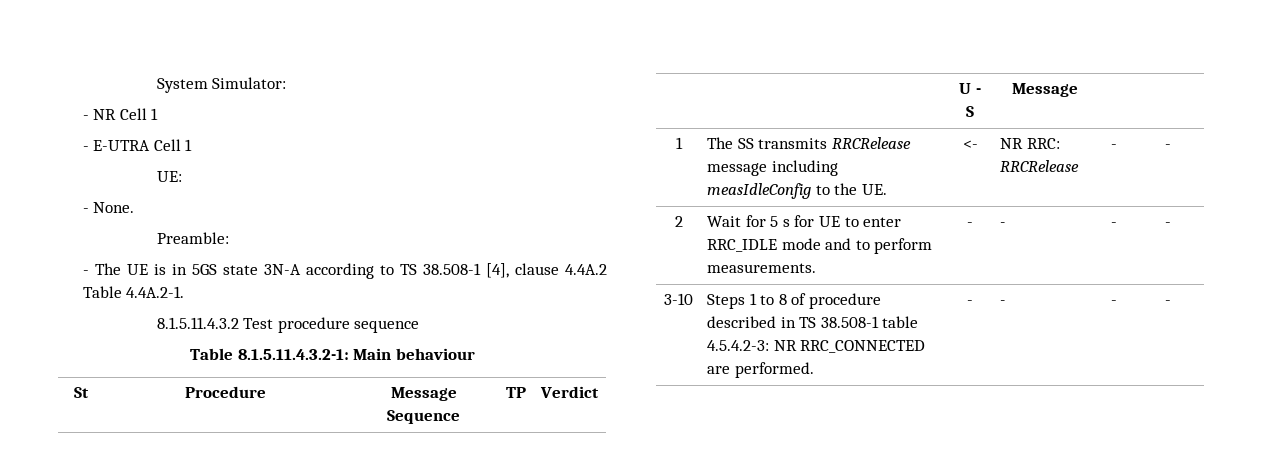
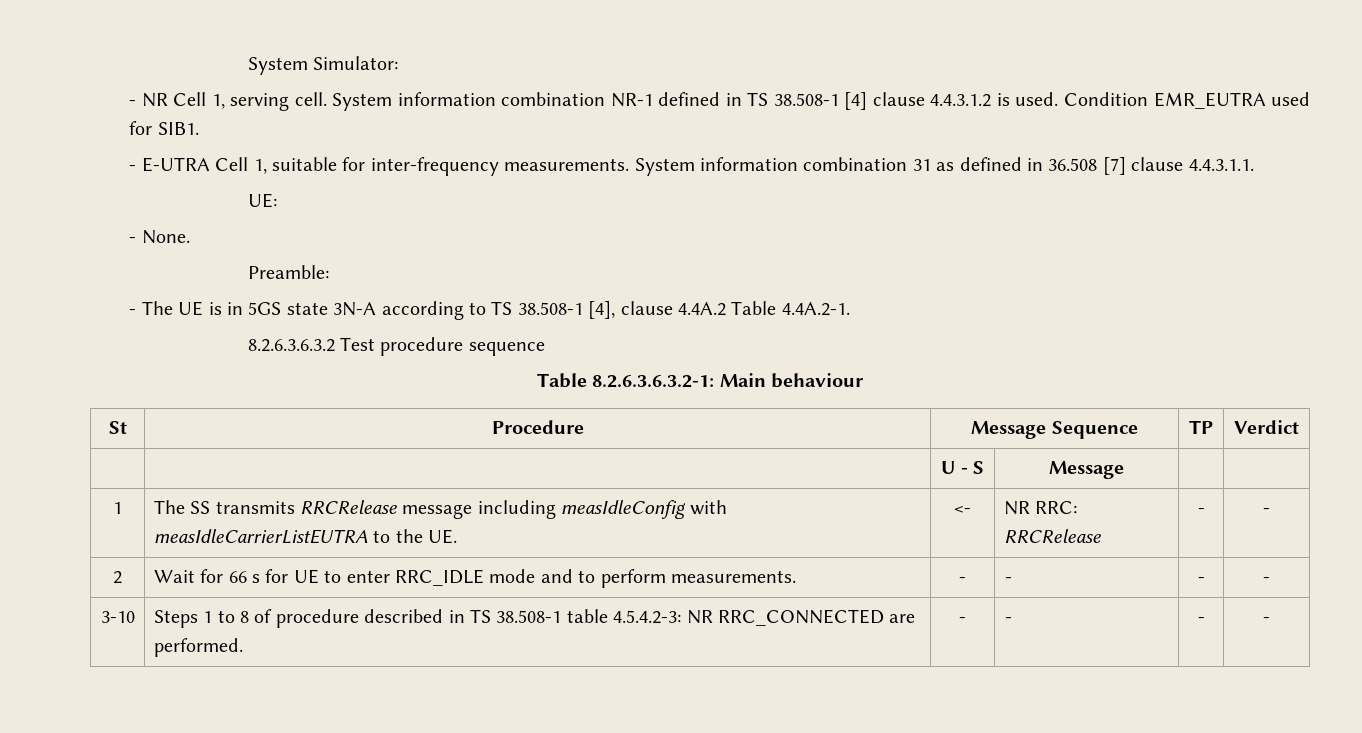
[151,108,159,120] [82,139,193,151] 1 // - E-UTRA Cell 1 -> [211,92,1311,111] [129,121,199,135] [129,157,1254,176] 1, serving cell. System information combination NR-1 defined in TS 38.508-1 [4] clause 4.4.3.1.2 is used. Condition EMR_EUTRA used for SIB1. // - E-UTRA Cell 1, suitable for inter-frequency measurements. System information combination 31 as defined in 36.508 [7] clause 4.4.3.1.1.
[156,317,239,329] 8.1.5.11.4.3.2 -> [247,339,335,352] 8.2.6.3.6.3.2
[237,349,349,360] 8.1.5.11.4.3.2-1: -> [592,375,715,388] 8.2.6.3.6.3.2-1:
(812, 191) none -> [689,500,727,515] [153,529,368,544] with measIdleCarrierListEUTRA
[770,216,779,227] 5 -> [228,571,247,583] 66

